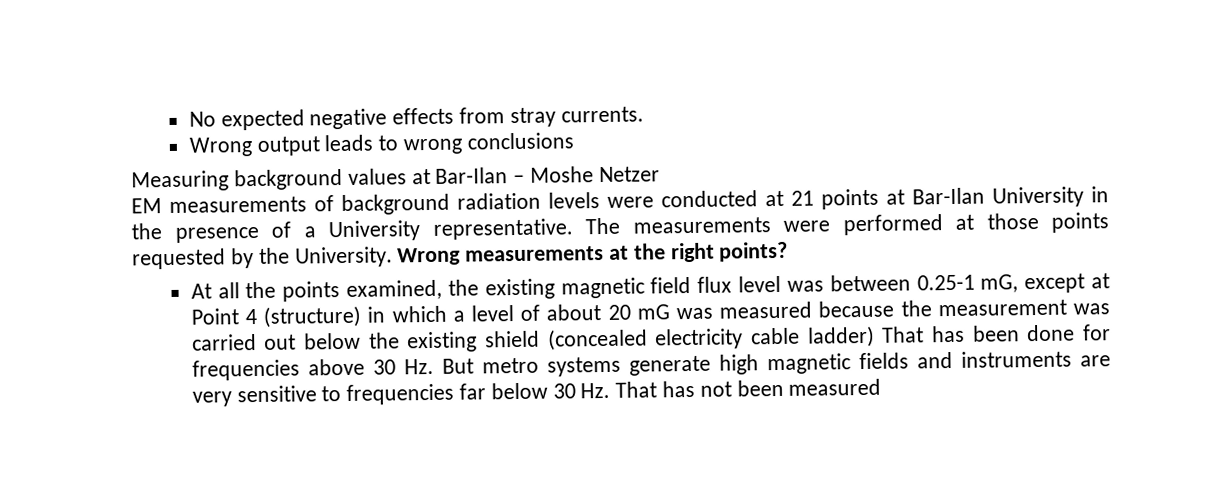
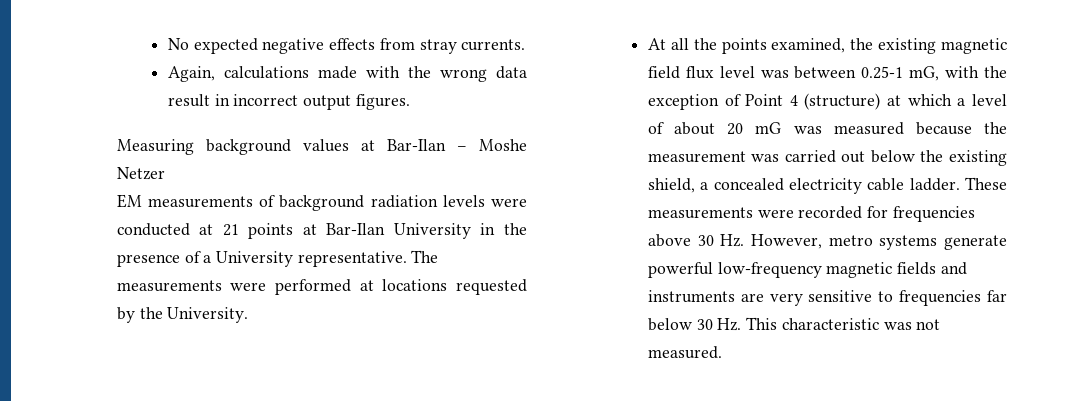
[188,132,574,157] Wrong output leads to wrong conclusions -> [167,66,527,82] [167,94,410,110] Again, calculations made with the wrong data result in incorrect output figures.
[986,212,1110,233] those points -> [382,279,448,291] locations
[397,241,789,266] Wrong measurements at the right points? -> (249, 315) none
[1024,273,1111,294] except at -> [945,66,1007,78] [647,94,741,110] with the exception of
[367,306,386,323] in -> [887,95,902,106] at
[485,324,1076,351] shield (concealed electricity cable ladder) That has been done -> [647,177,1007,194] [647,206,863,219] shield, a concealed electricity cable ladder. These measurements were recorded
[441,358,474,374] But -> [750,234,822,249] However,
[718,354,759,375] high -> [647,262,822,278] powerful low-frequency
[615,378,882,398] That has not been measured -> [746,317,941,330] [647,346,722,359] This characteristic was not measured.

